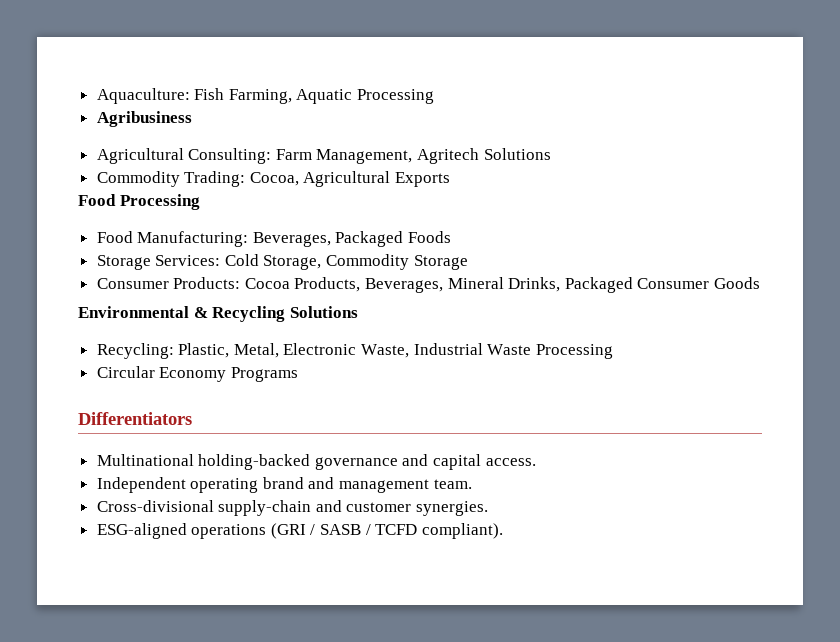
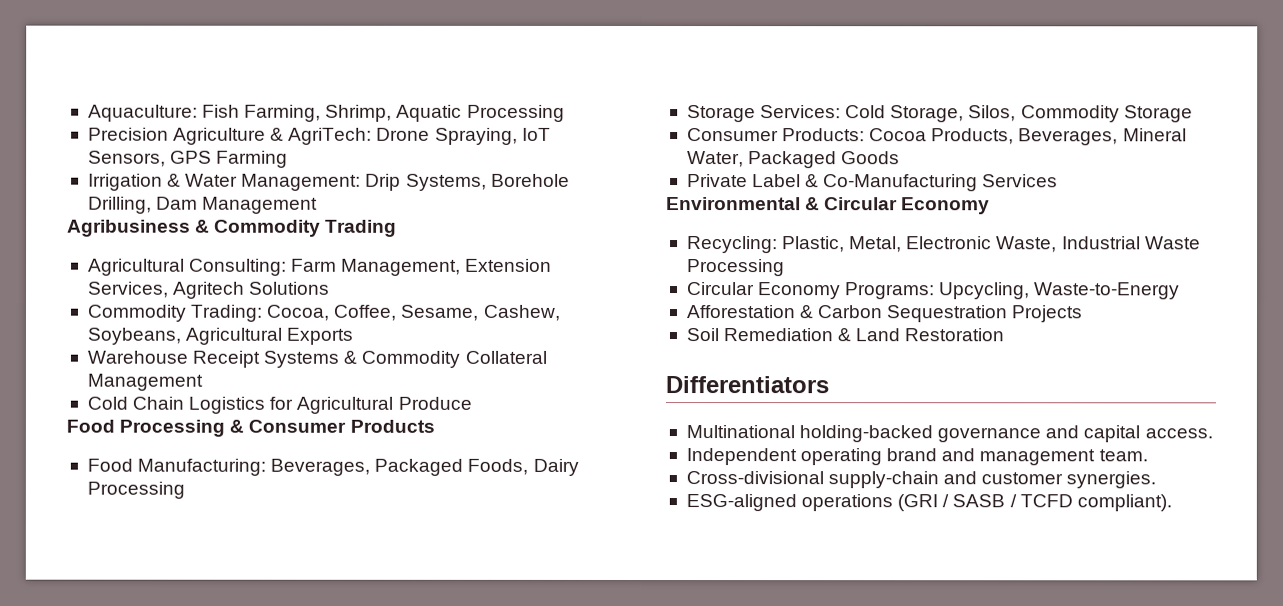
(292, 96) none -> [325,104,393,122] Shrimp,
[96,111,192,127] Agribusiness -> [87,127,551,145] [87,150,289,168] [87,173,570,191] [87,196,319,214] [67,219,398,237] Precision Agriculture & AgriTech: Drone Spraying, IoT Sensors, GPS Farming // Irrigation & Water Management: Drip Systems, Borehole Drilling, Dam Management // Agribusiness & Commodity Trading
(413, 156) none -> [465,258,553,272] [87,281,169,298] Extension Services,
[303,171,451,187] Agricultural Exports -> [333,304,560,321] [86,327,354,345] [86,350,547,368] [86,373,203,391] [86,396,472,414] Coffee, Sesame, Cashew, Soybeans, Agricultural Exports // Warehouse Receipt Systems & Commodity Collateral Management // Cold Chain Logistics for Agricultural Produce
(200, 202) none -> [229,419,435,433] & Consumer Products
[408,231,452,243] Foods -> [467,458,579,476] [86,481,185,499] Foods, Dairy Processing
(322, 262) none -> [968,105,1017,122] Silos,
[508,277,761,293] Drinks, Packaged Consumer Goods -> [686,151,901,169] [686,174,1059,192] Water, Packaged Goods // Private Label & Co-Manufacturing Services
[212,306,358,322] Recycling Solutions -> [824,197,991,215] Circular Economy
[230,367,298,382] Programs -> [845,282,1181,300] [685,305,1083,323] [685,328,1005,342] Programs: Upcycling, Waste-to-Energy // Afforestation & Carbon Sequestration Projects // Soil Remediation & Land Restoration

